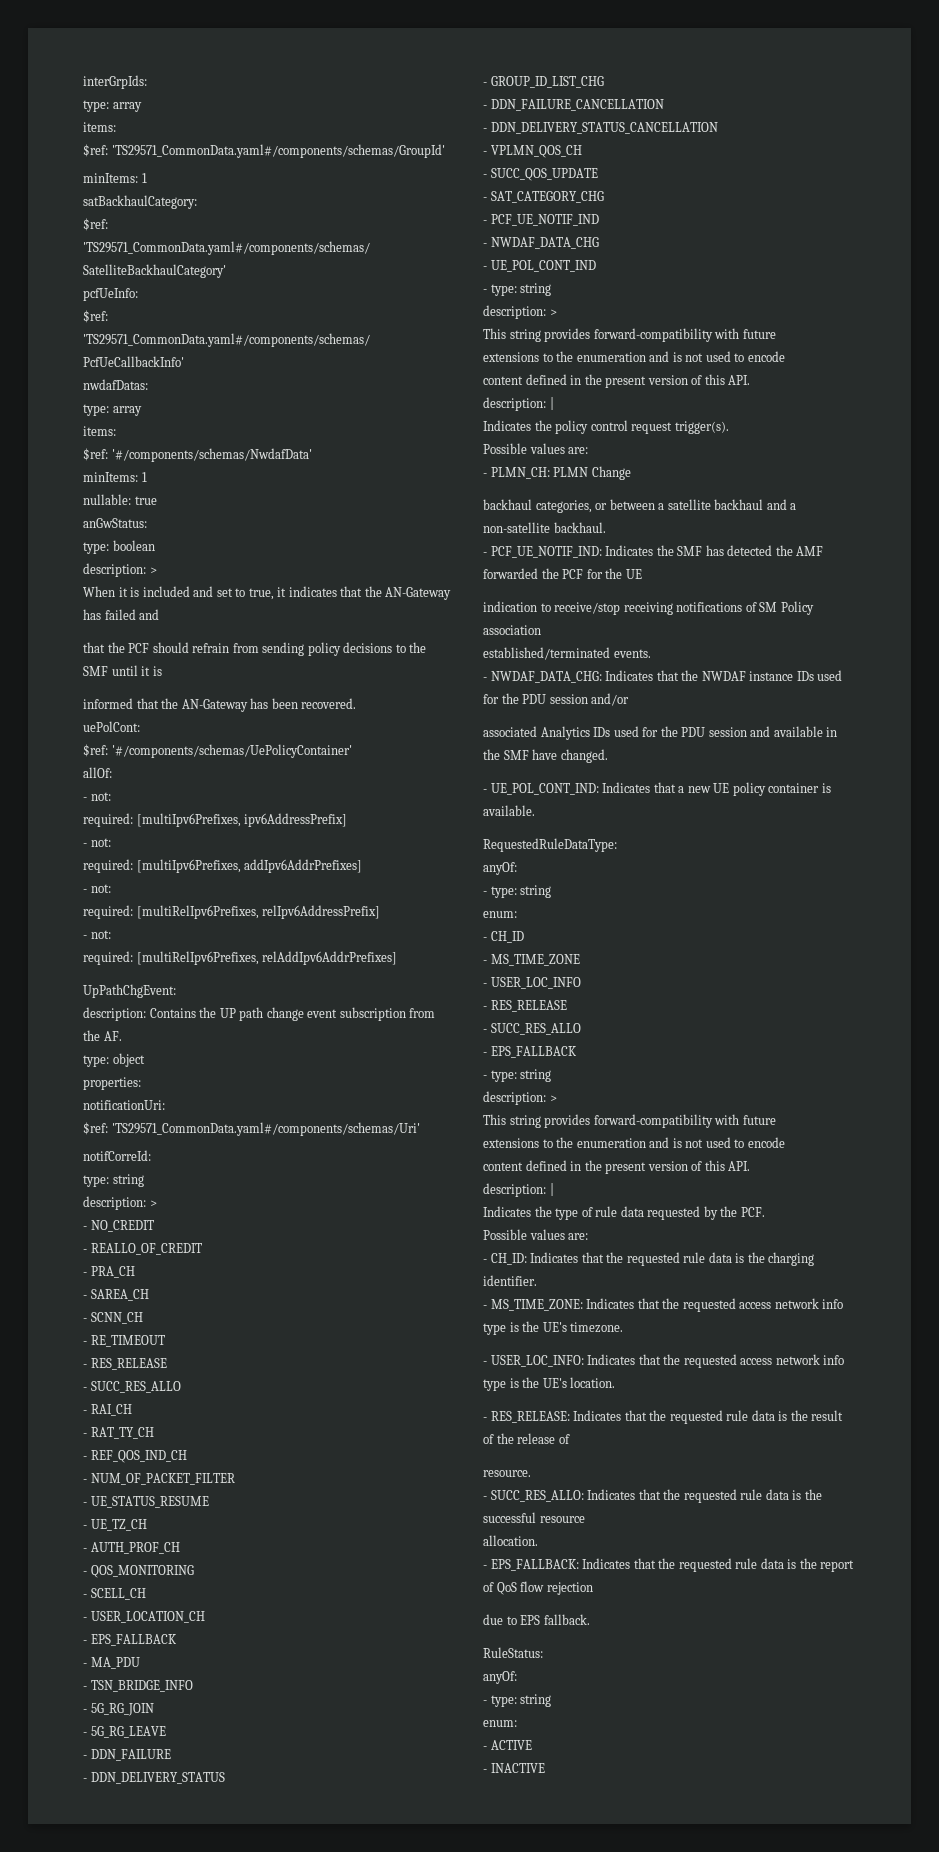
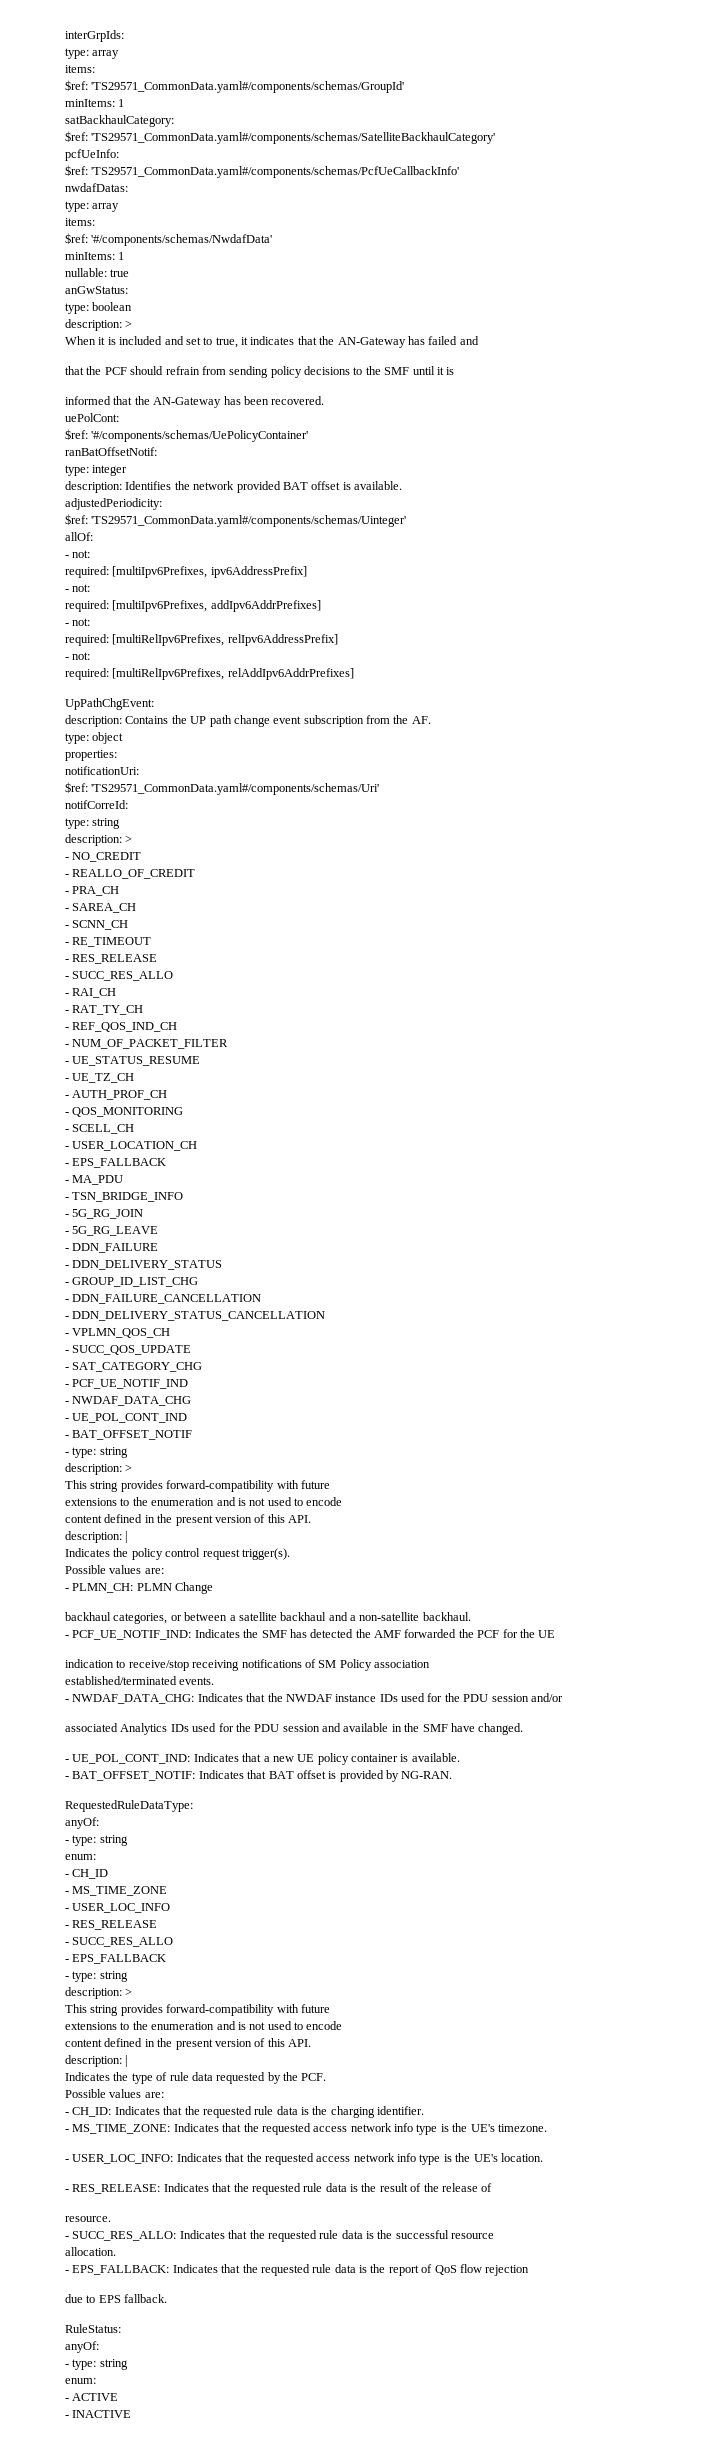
(352, 751) none -> [65,447,157,456] [65,465,128,476] [65,481,402,493] [65,498,162,510] [65,514,407,527] // ranBatOffsetNotif: // type: integer // description: Identifies the network provided BAT offset is available. // adjustedPeriodicity: // $ref: 'TS29571_CommonData.yaml#/components/schemas/Uinteger'
(596, 266) none -> [65,1430,193,1440] // - BAT_OFFSET_NOTIF
(535, 810) none -> [65,1770,453,1782] // - BAT_OFFSET_NOTIF: Indicates that BAT offset is provided by NG-RAN.

